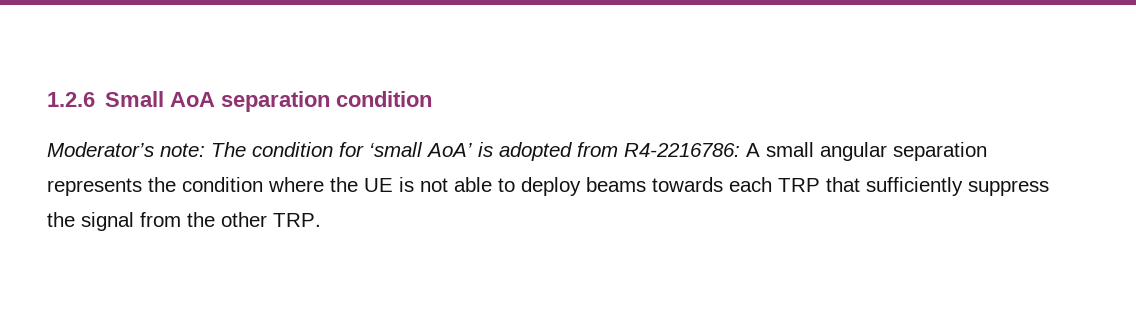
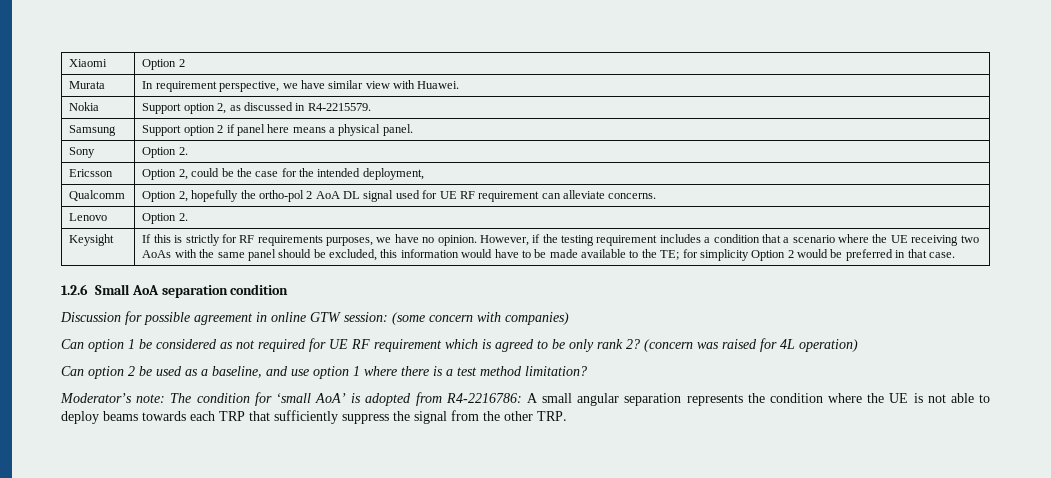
(47, 99) none -> [69,59,108,67] [142,59,185,70] [69,81,106,89] [142,80,460,92] [69,102,100,111] [142,102,371,114] [69,125,117,136] [142,124,413,136] [69,147,96,158] [142,147,188,158] [69,169,114,177] [142,168,424,180] [69,190,126,201] [142,190,657,202] [69,213,108,221] [142,213,188,224] [69,234,115,246] [142,234,979,246] [142,249,955,261] Xiaomi | Option 2 // Murata | In requirement perspective, we have similar view with Huawei. // Nokia | Support option 2, as discussed in R4-2215579. // Samsung | Support option 2 if panel here means a physical panel. // Sony | Option 2. // Ericsson | Option 2, could be the case for the intended deployment, // Qualcomm | Option 2, hopefully the ortho-pol 2 AoA DL signal used for UE RF requirement can alleviate concerns. // Lenovo | Option 2. // Keysight | If this is strictly for RF requirements purposes, we have no opinion. However, if the testing requirement includes a condition that a scenario where the UE receiving two AoAs with the same panel should be excluded, this information would have to be made available to the TE; for simplicity Option 2 would be preferred in that case. //
(433, 99) none -> [60,311,569,325] [61,338,858,352] [61,366,587,379] // Discussion for possible agreement in online GTW session: (some concern with companies) // Can option 1 be considered as not required for UE RF requirement which is agreed to be only rank 2? (concern was raised for 4L operation) // Can option 2 be used as a baseline, and use option 1 where there is a test method limitation?

